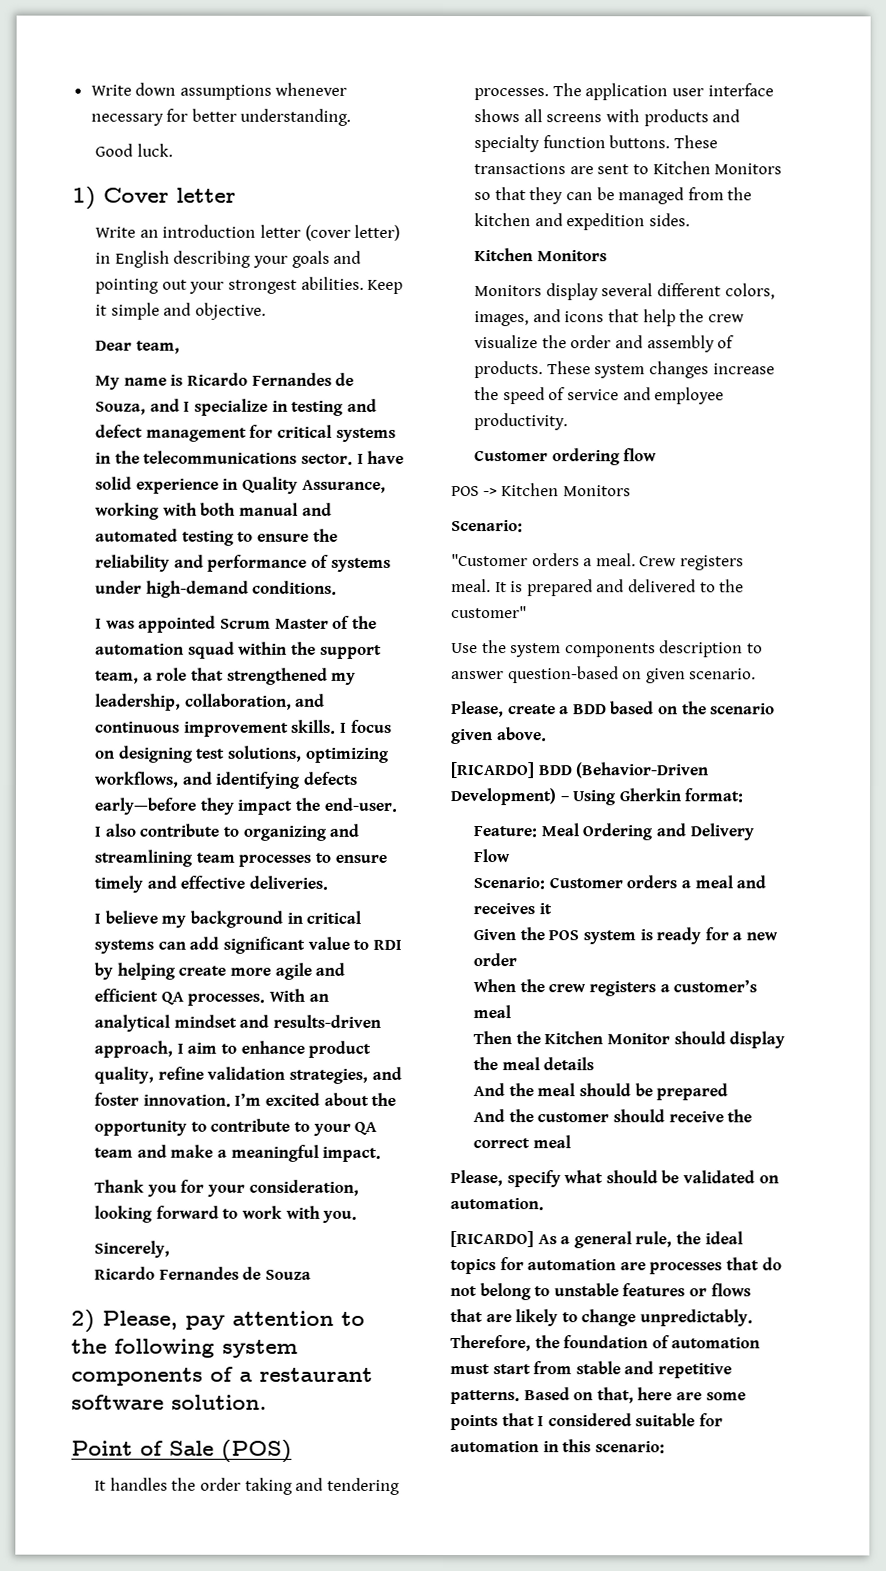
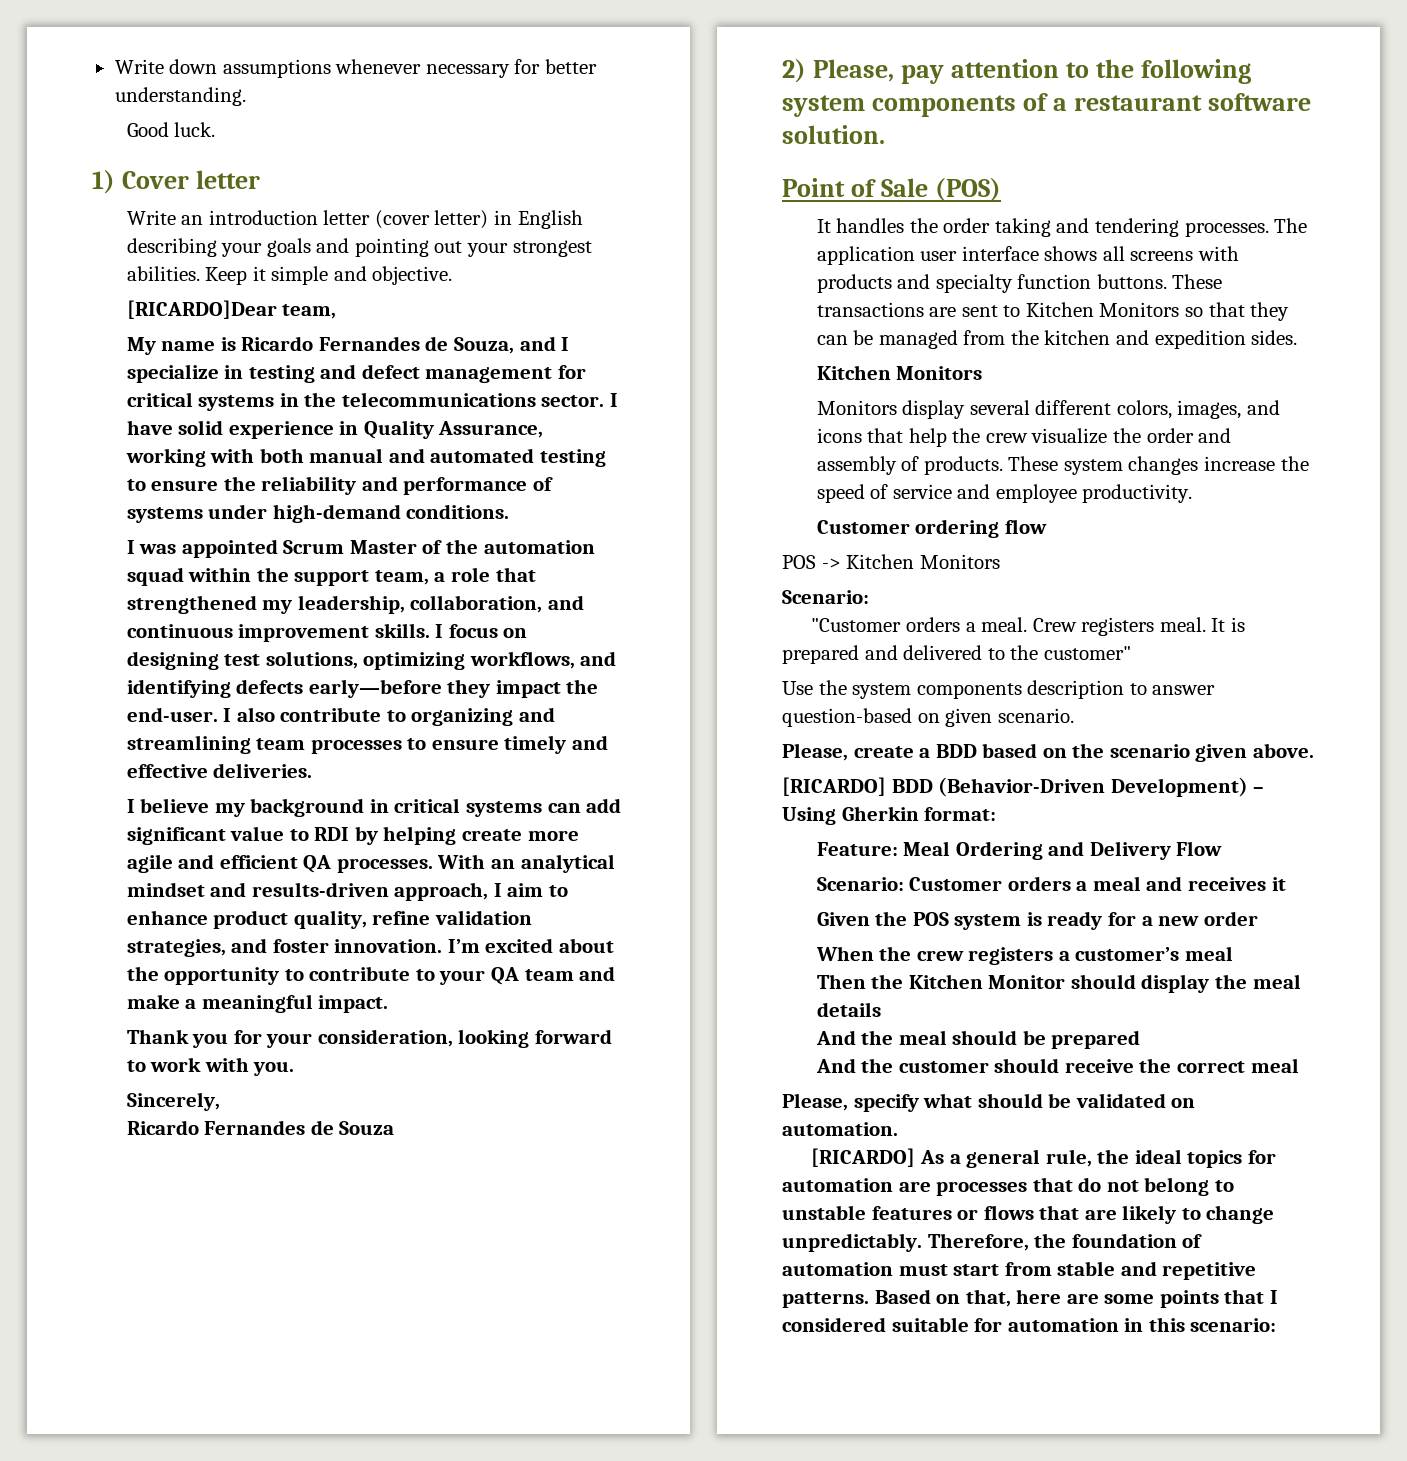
[95,340,133,351] Dear -> [126,300,277,319] [RICARDO]Dear

